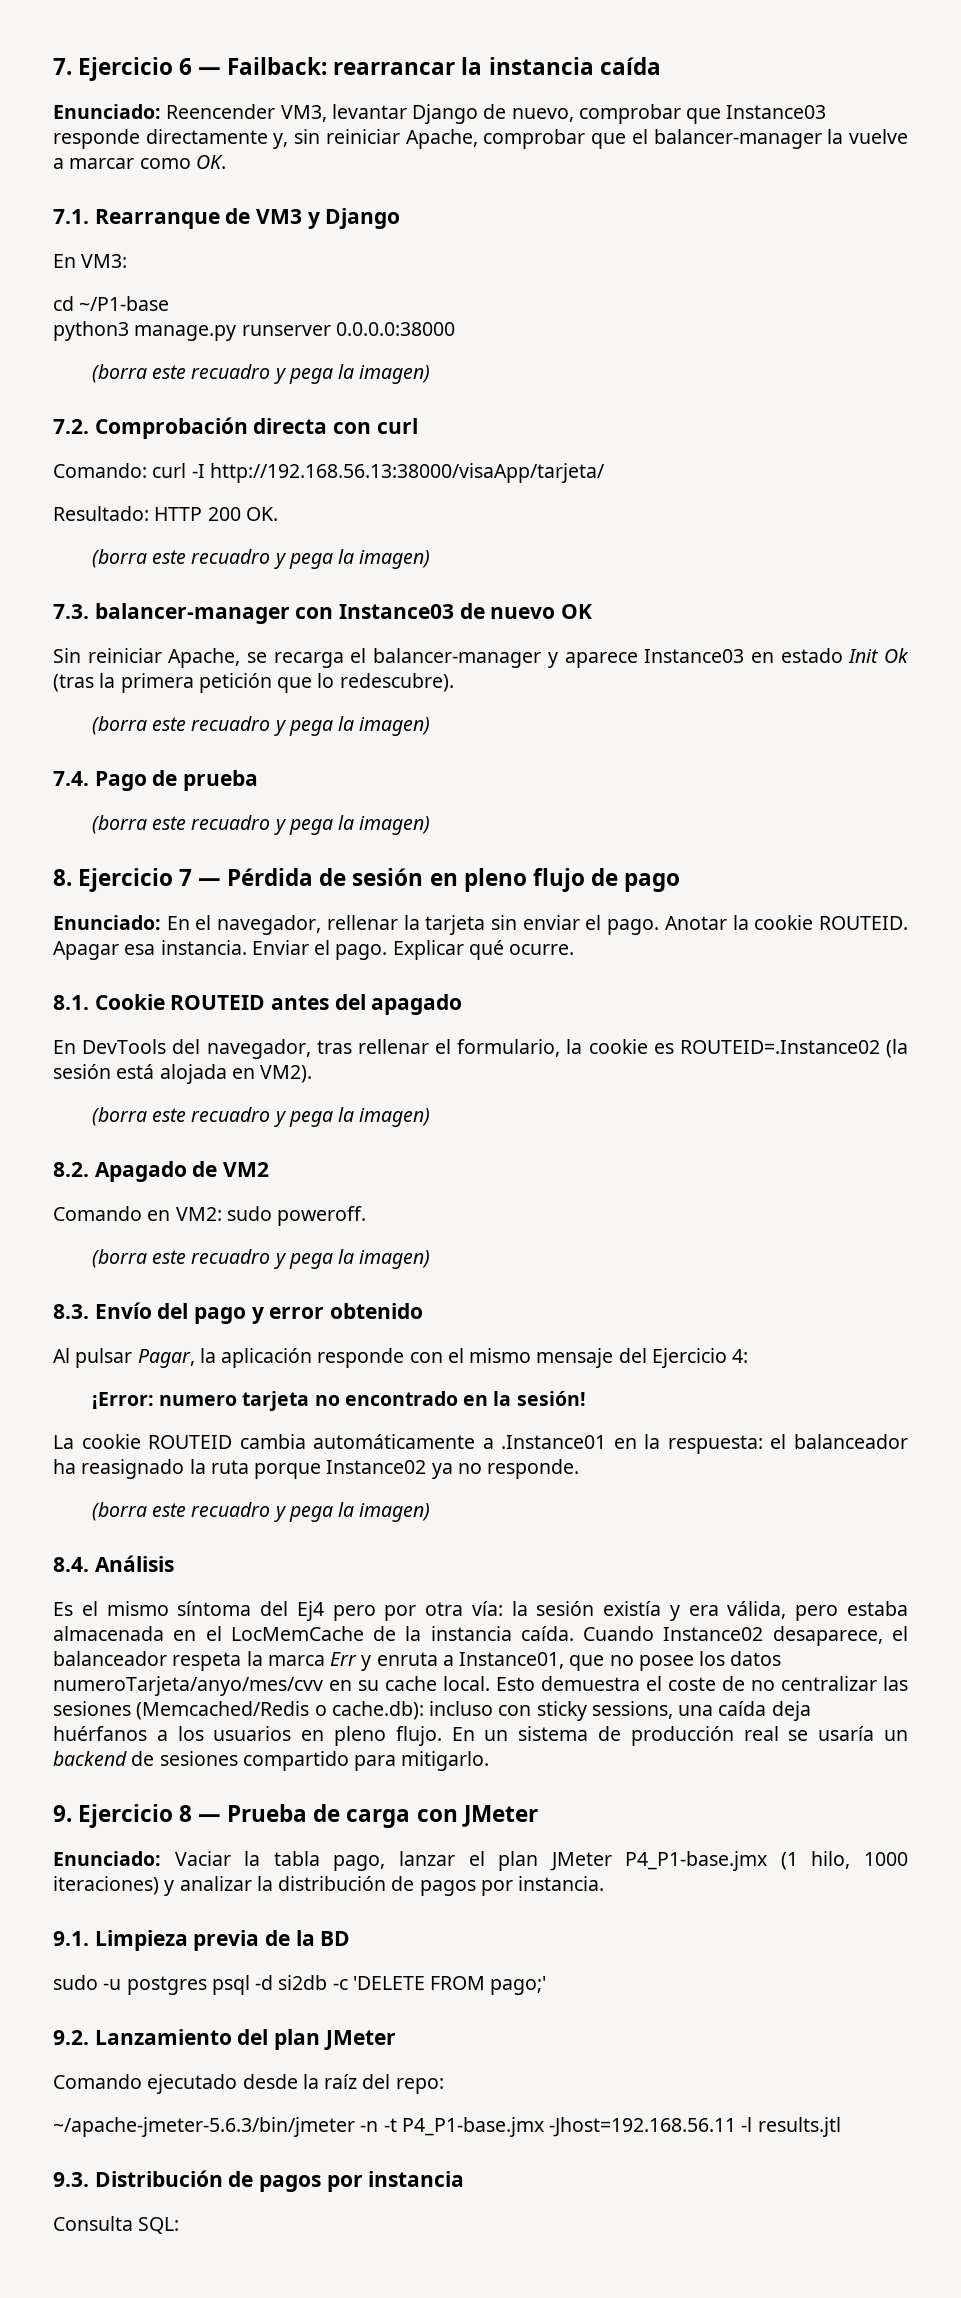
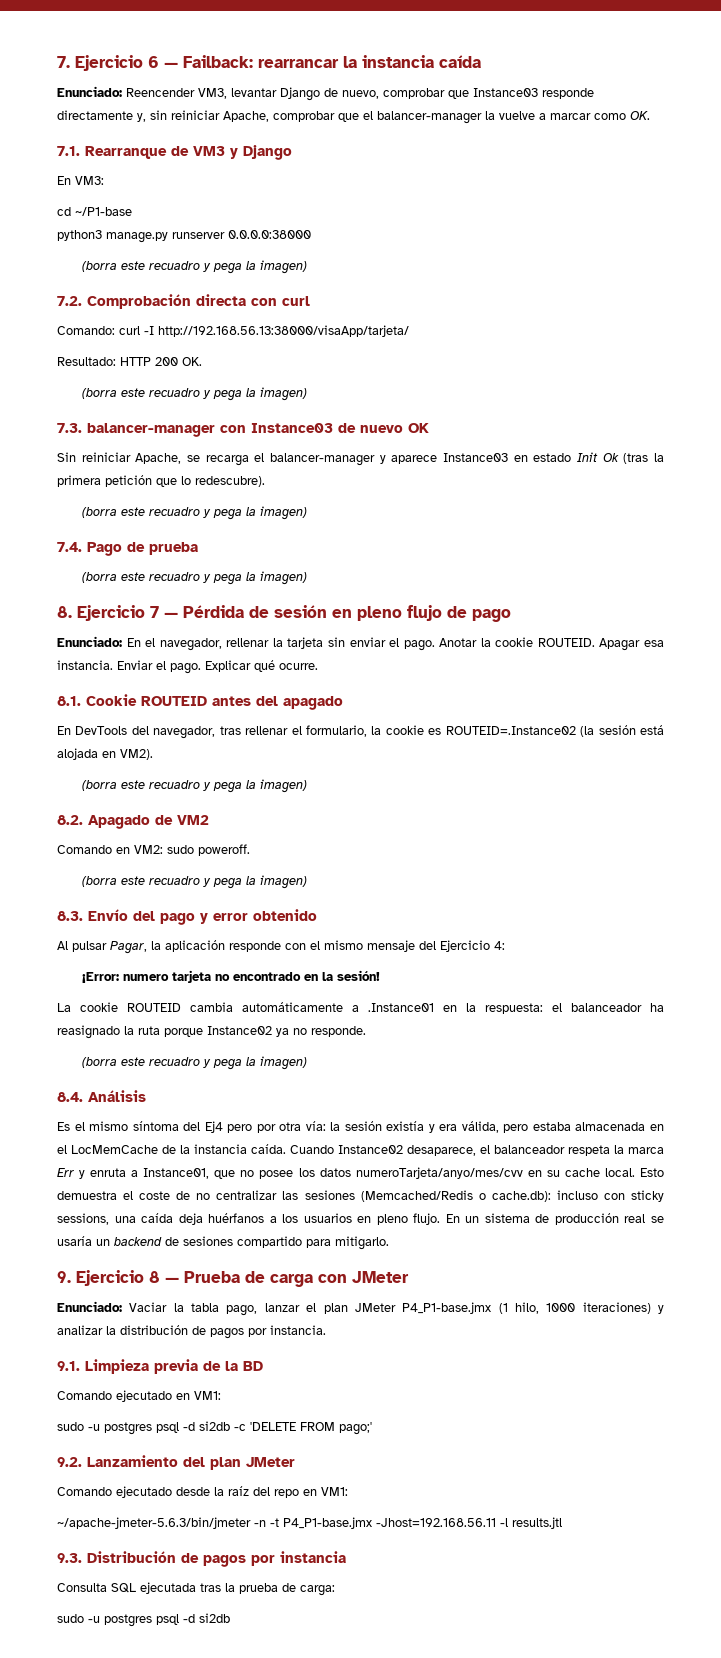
(351, 1938) none -> [57,1390,221,1402] // Comando ejecutado en VM1:
[395,2078,444,2094] repo: -> [274,1487,348,1498] repo en VM1:
[138,2217,180,2234] SQL: -> [111,1582,335,1596] [57,1613,230,1627] SQL ejecutada tras la prueba de carga: // sudo -u postgres psql -d si2db

